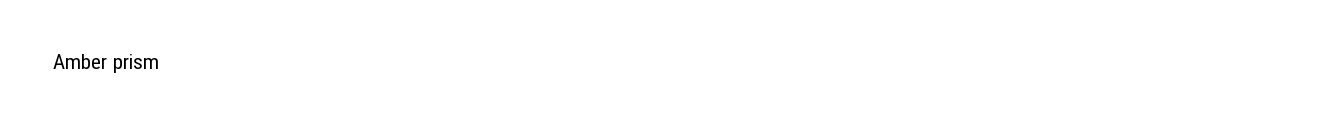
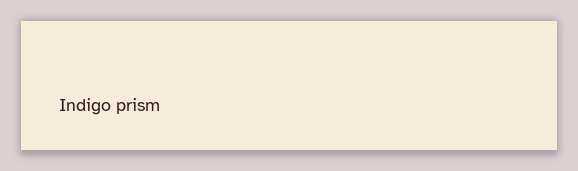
[53,54,107,69] Amber -> [59,98,111,115] Indigo

